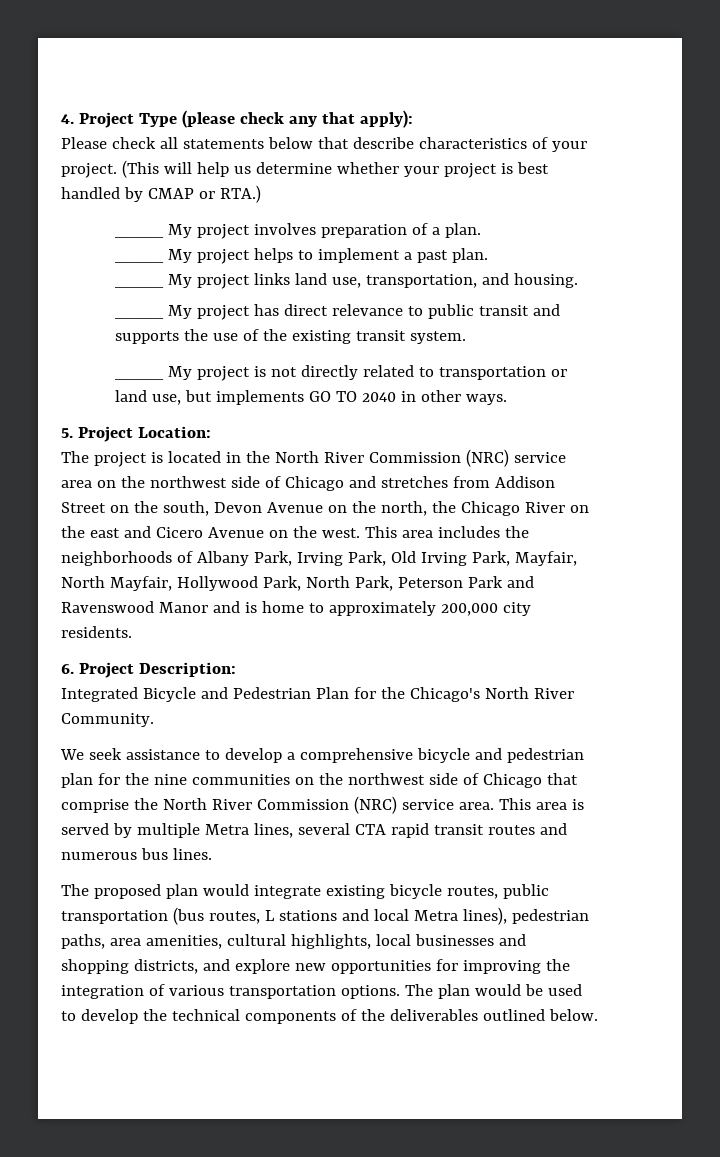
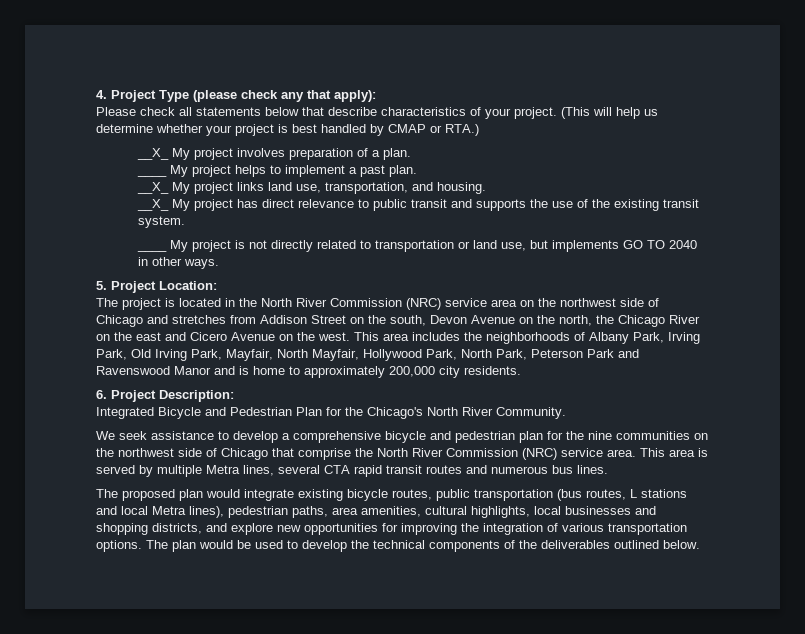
[114,235,164,238] ____ -> [137,148,170,160] __X_
[114,285,164,288] ____ -> [137,182,170,194] __X_
[114,316,164,319] ____ -> [137,199,170,211] __X_

